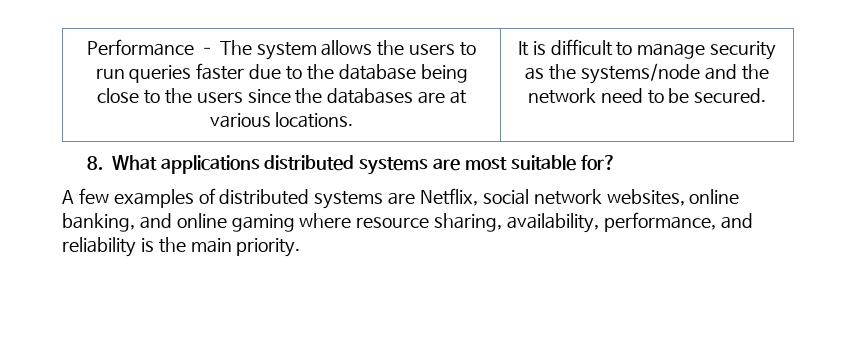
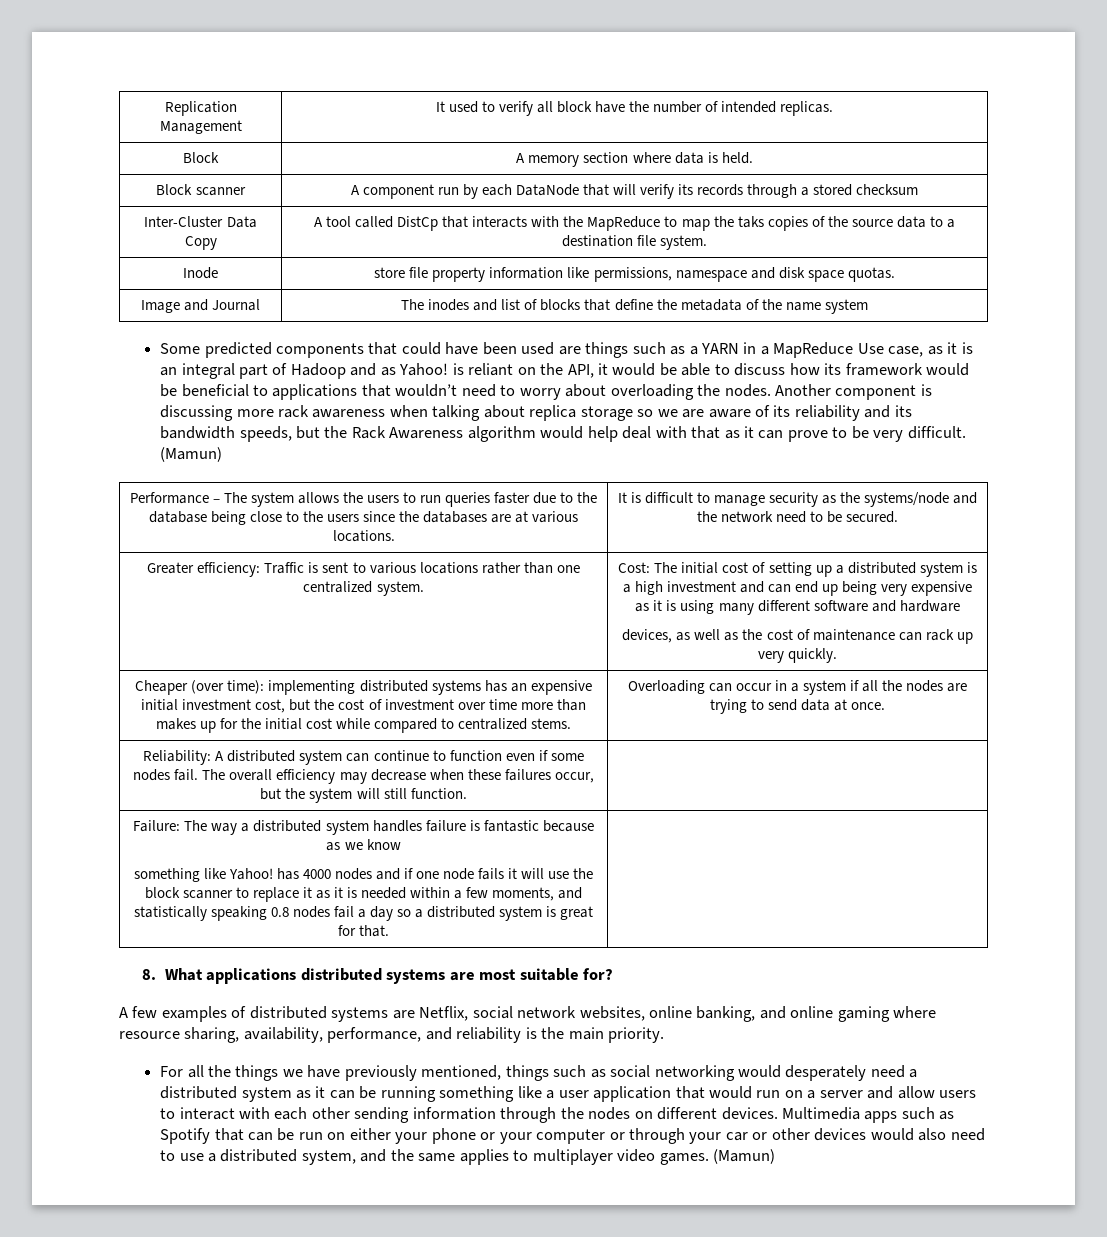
(86, 47) none -> [164,101,237,116] [159,120,242,134] [435,101,834,116] [183,152,219,163] [516,152,753,167] [156,184,246,196] [350,184,919,199] [144,216,257,228] [184,236,217,250] [314,216,955,231] [561,235,708,250] [183,267,218,279] [374,267,895,282] [140,299,261,313] [401,299,868,314] [160,342,973,358] [160,363,970,379] [160,384,932,400] [160,405,912,421] [160,426,966,442] [160,447,223,462] Replication Management | It used to verify all block have the number of intended replicas. // Block | A memory section where data is held. // Block scanner | A component run by each DataNode that will verify its records through a stored checksum // Inter-Cluster Data Copy | A tool called DistCp that interacts with the MapReduce to map the taks copies of the source data to a destination file system. // Inode | store file property information like permissions, namespace and disk space quotas. // Image and Journal | The inodes and list of blocks that define the metadata of the name system // Some predicted components that could have been used are things such as a YARN in a MapReduce Use case, as it is an integral part of Hadoop and as Yahoo! is reliant on the API, it would be able to discuss how its framework would be beneficial to applications that wouldn’t need to worry about overloading the nodes. Another component is discussing more rack awareness when talking about replica storage so we are aware of its reliability and its bandwidth speeds, but the Rack Awareness algorithm would help deal with that as it can prove to be very difficult. (Mamun) //
(767, 95) none -> [147,562,580,577] [303,581,424,596] [618,562,977,577] [622,581,973,596] [635,600,960,615] [622,629,973,644] [757,648,838,663] [135,680,592,695] [141,699,586,713] [155,718,572,733] [627,680,968,695] [709,699,886,714] [143,750,584,765] [133,769,594,784] [260,788,467,803] [133,820,594,835] [326,839,401,851] [133,868,594,882] [144,887,583,902] [133,906,594,921] [337,925,390,937] // Greater efficiency: Traffic is sent to various locations rather than one centralized system. | Cost: The initial cost of setting up a distributed system is a high investment and can end up being very expensive as it is using many different software and hardware // devices, as well as the cost of maintenance can rack up very quickly. // Cheaper (over time): implementing distributed systems has an expensive initial investment cost, but the cost of investment over time more than makes up for the initial cost while compared to centralized stems. | Overloading can occur in a system if all the nodes are trying to send data at once. // Reliability: A distributed system can continue to function even if some nodes fail. The overall efficiency may decrease when these failures occur, but the system will still function. | // Failure: The way a distributed system handles failure is fantastic because as we know // something like Yahoo! has 4000 nodes and if one node fails it will use the block scanner to replace it as it is needed within a few moments, and statistically speaking 0.8 nodes fail a day so a distributed system is great for that. |
(301, 247) none -> [160,1065,918,1081] [160,1086,977,1102] [160,1107,955,1123] [160,1128,985,1144] [160,1149,776,1165] // For all the things we have previously mentioned, things such as social networking would desperately need a distributed system as it can be running something like a user application that would run on a server and allow users to interact with each other sending information through the nodes on different devices. Multimedia apps such as Spotify that can be run on either your phone or your computer or through your car or other devices would also need to use a distributed system, and the same applies to multiplayer video games. (Mamun)

